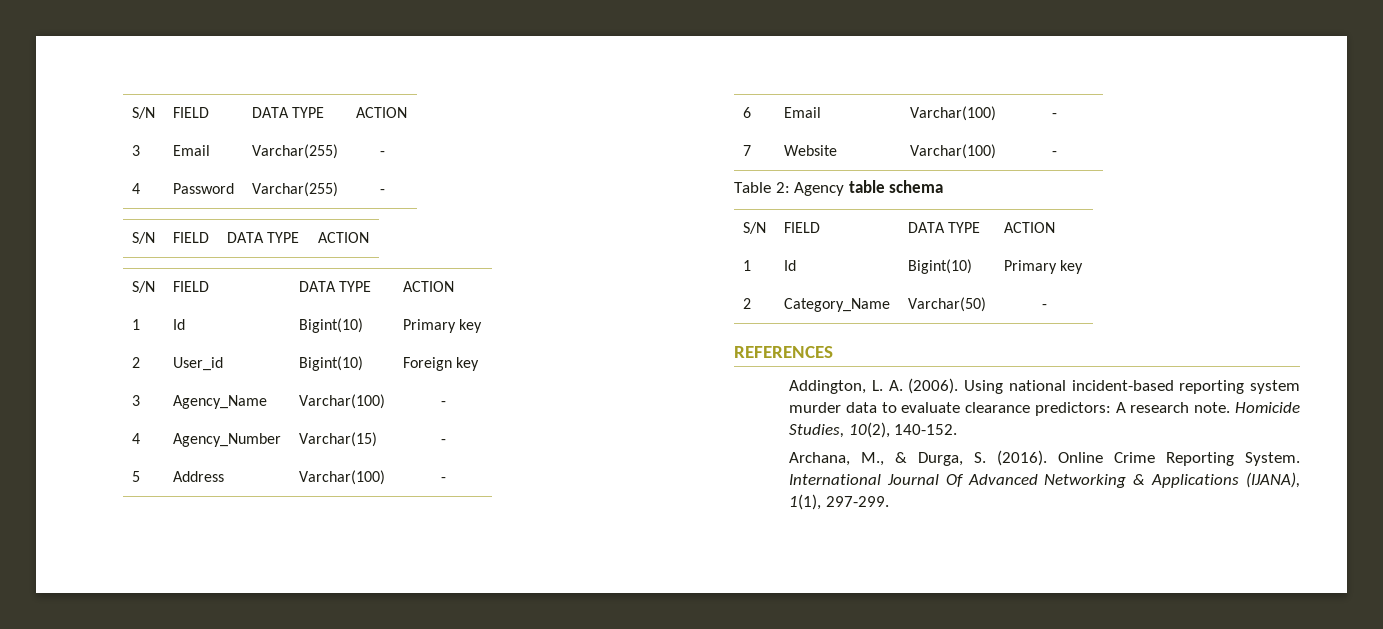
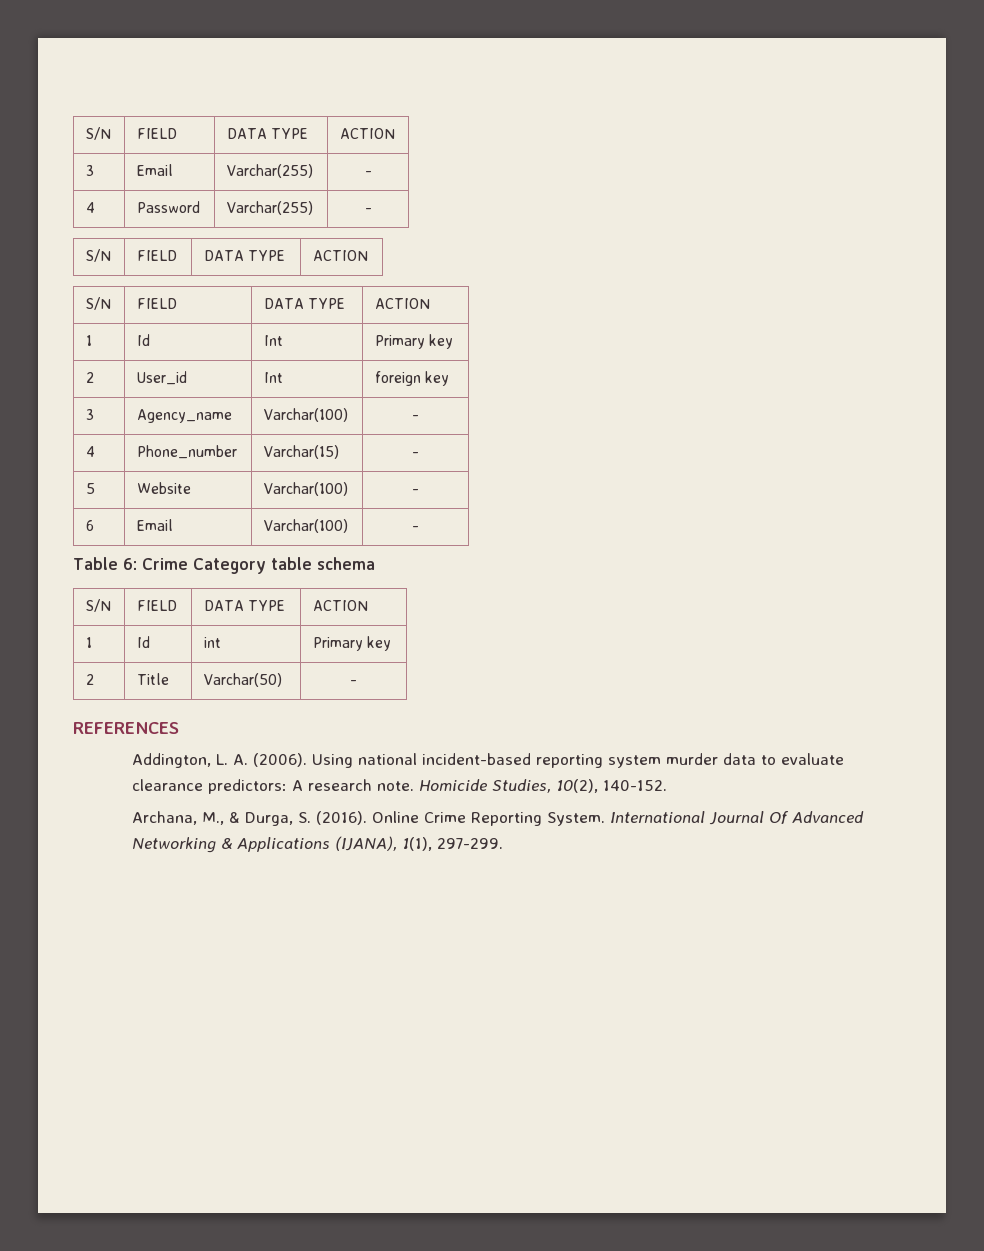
[298,318,363,333] Bigint(10) -> [263,335,283,346] Int
[298,356,363,371] [402,357,452,371] Bigint(10) | Foreign -> [263,372,283,383] [374,371,421,386] Int | foreign
[172,395,267,409] Agency_Name -> [136,409,232,423] Agency_name
[172,433,281,447] Agency_Number -> [136,445,237,459] Phone_number
[172,471,224,482] Address -> [136,482,191,494] Website
[742,145,751,156] [783,145,837,156] [909,144,996,159] [1051,151,1057,156] [734,182,845,196] // 7 | Website | Varchar(100) | - // Table 2: Agency -> [73,557,266,574] // Table 6: Crime Category
[907,259,972,274] [1003,260,1083,274] [742,298,751,309] [783,298,890,312] Bigint(10) | Primary key // 2 | Category_Name -> [203,637,221,648] [312,636,392,651] [85,674,94,685] [136,673,169,685] int | Primary key // 2 | Title

